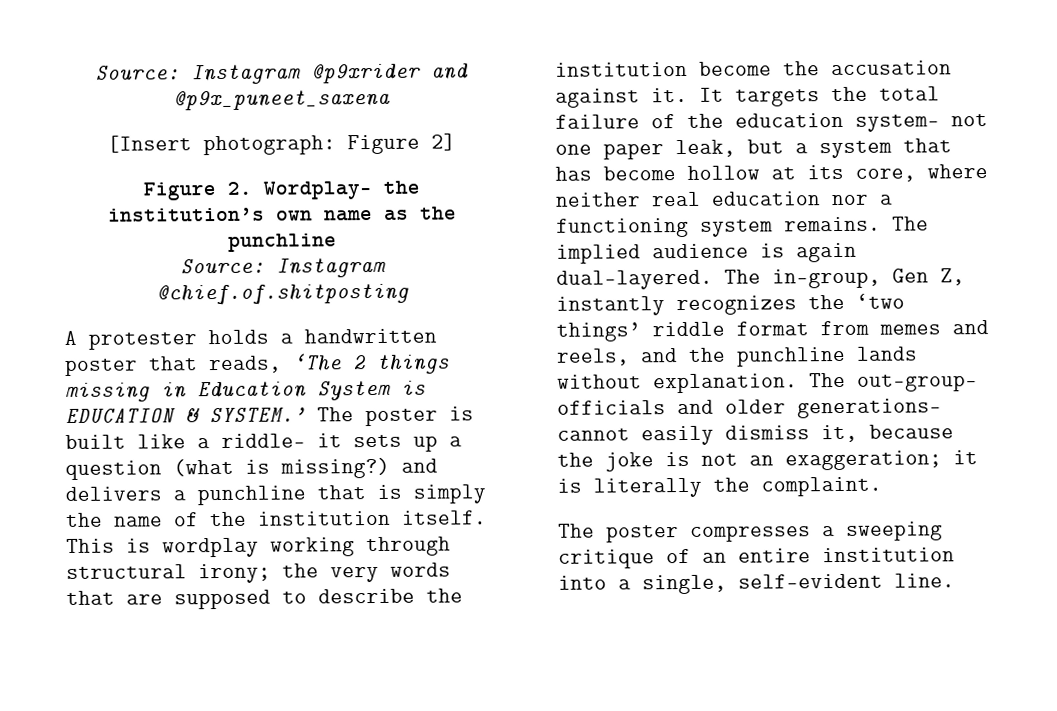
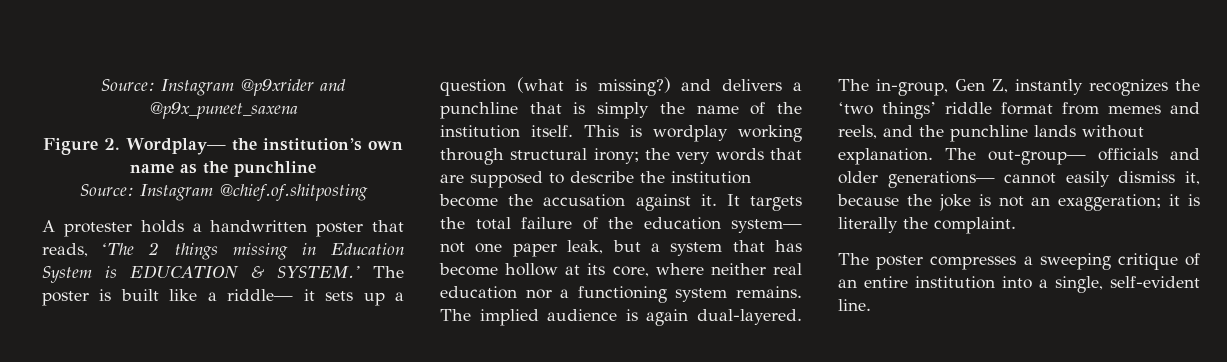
[106,133,456,156] // [Insert photograph: Figure 2] -> (298, 110) none

